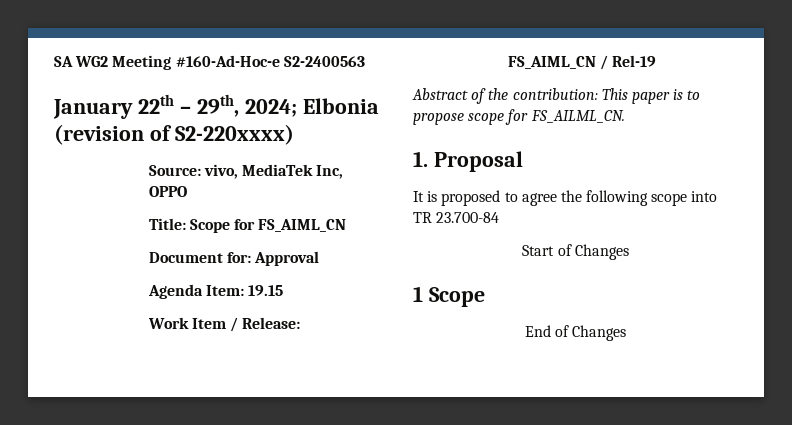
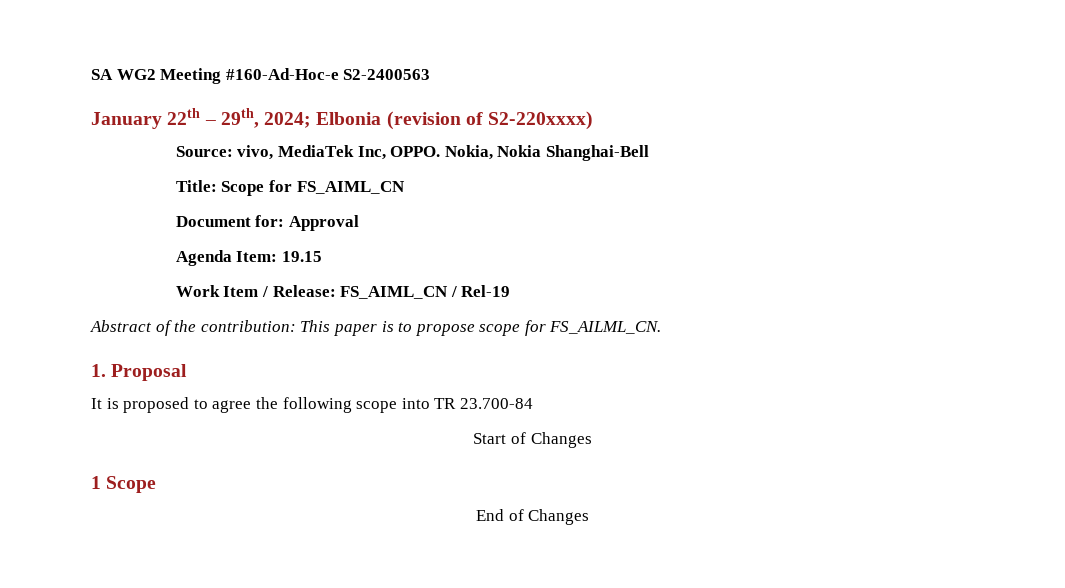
[148,186,187,197] OPPO -> [390,145,649,161] OPPO. Nokia, Nokia Shanghai-Bell

